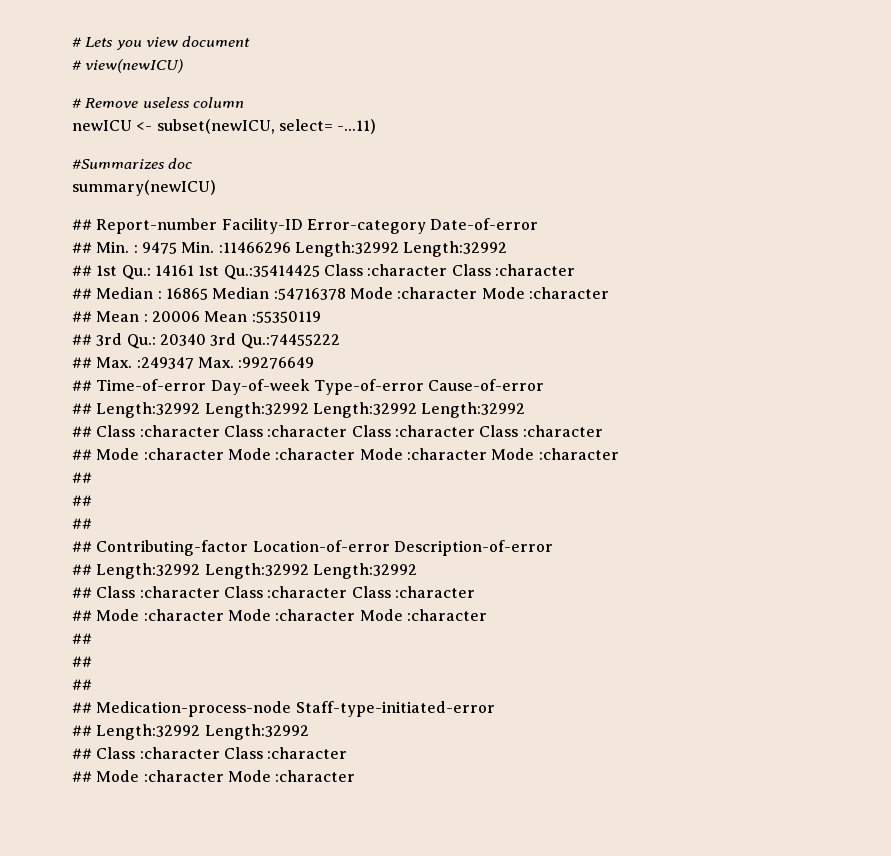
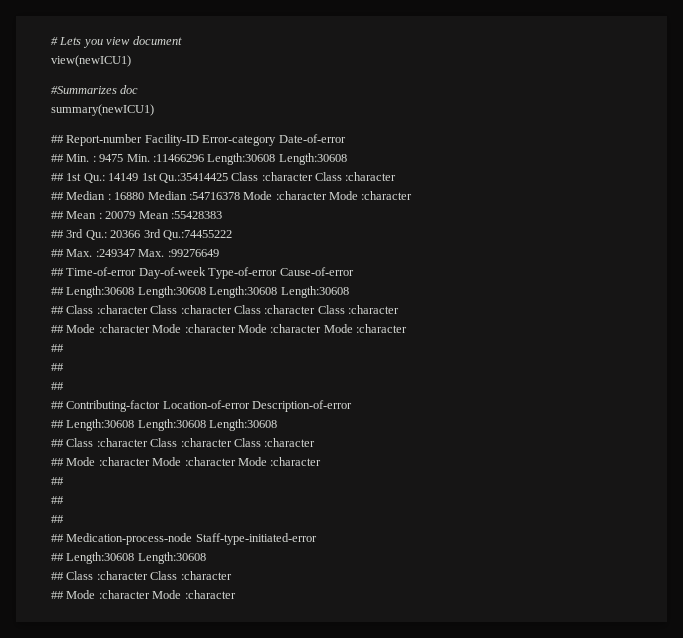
[72,59,184,73] [72,97,244,108] [72,119,377,134] # view(newICU) // # Remove useless column // newICU <- subset(newICU, select= -...11) -> [51,55,131,67] view(newICU1)
[72,180,216,196] summary(newICU) -> [51,104,154,116] summary(newICU1)
[294,241,508,257] Length:32992 Length:32992 -> [207,153,347,165] Length:30608 Length:30608
[154,265,194,276] 14161 -> [108,173,139,181] 14149
[165,288,208,300] 16865 -> [114,192,145,200] 16880
[151,311,321,323] 20006 Mean :55350119 -> [105,211,222,219] 20079 Mean :55428383
[159,334,206,346] 20340 -> [110,230,141,238] 20366
[96,402,526,418] Length:32992 Length:32992 Length:32992 Length:32992 -> [66,286,349,298] Length:30608 Length:30608 Length:30608 Length:30608
[96,563,417,579] Length:32992 Length:32992 Length:32992 -> [66,419,278,431] Length:30608 Length:30608 Length:30608
[96,724,309,740] Length:32992 Length:32992 -> [66,552,206,564] Length:30608 Length:30608

